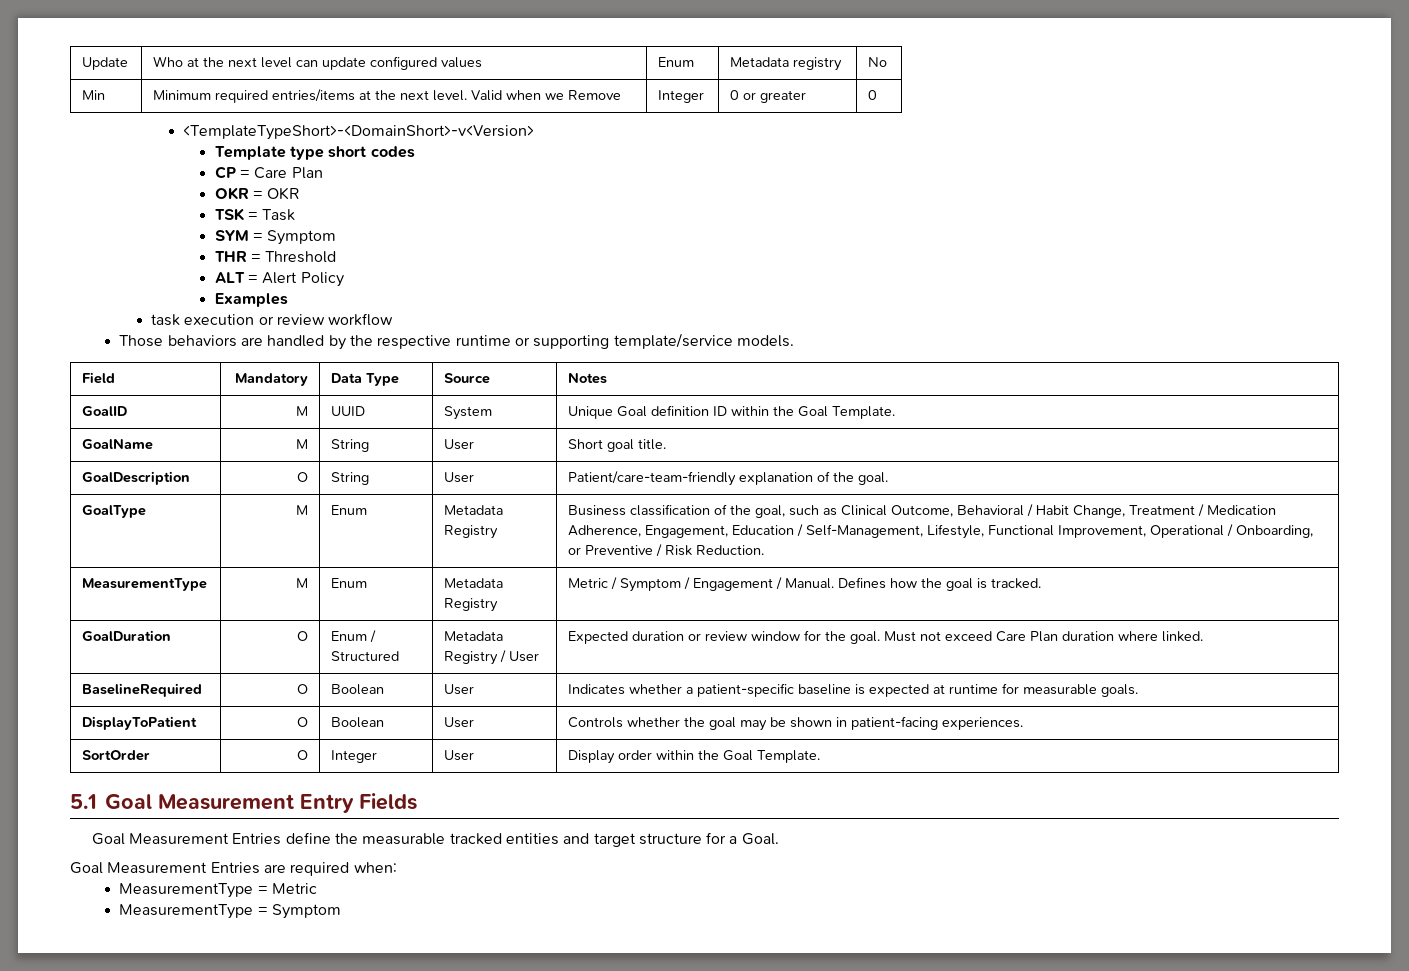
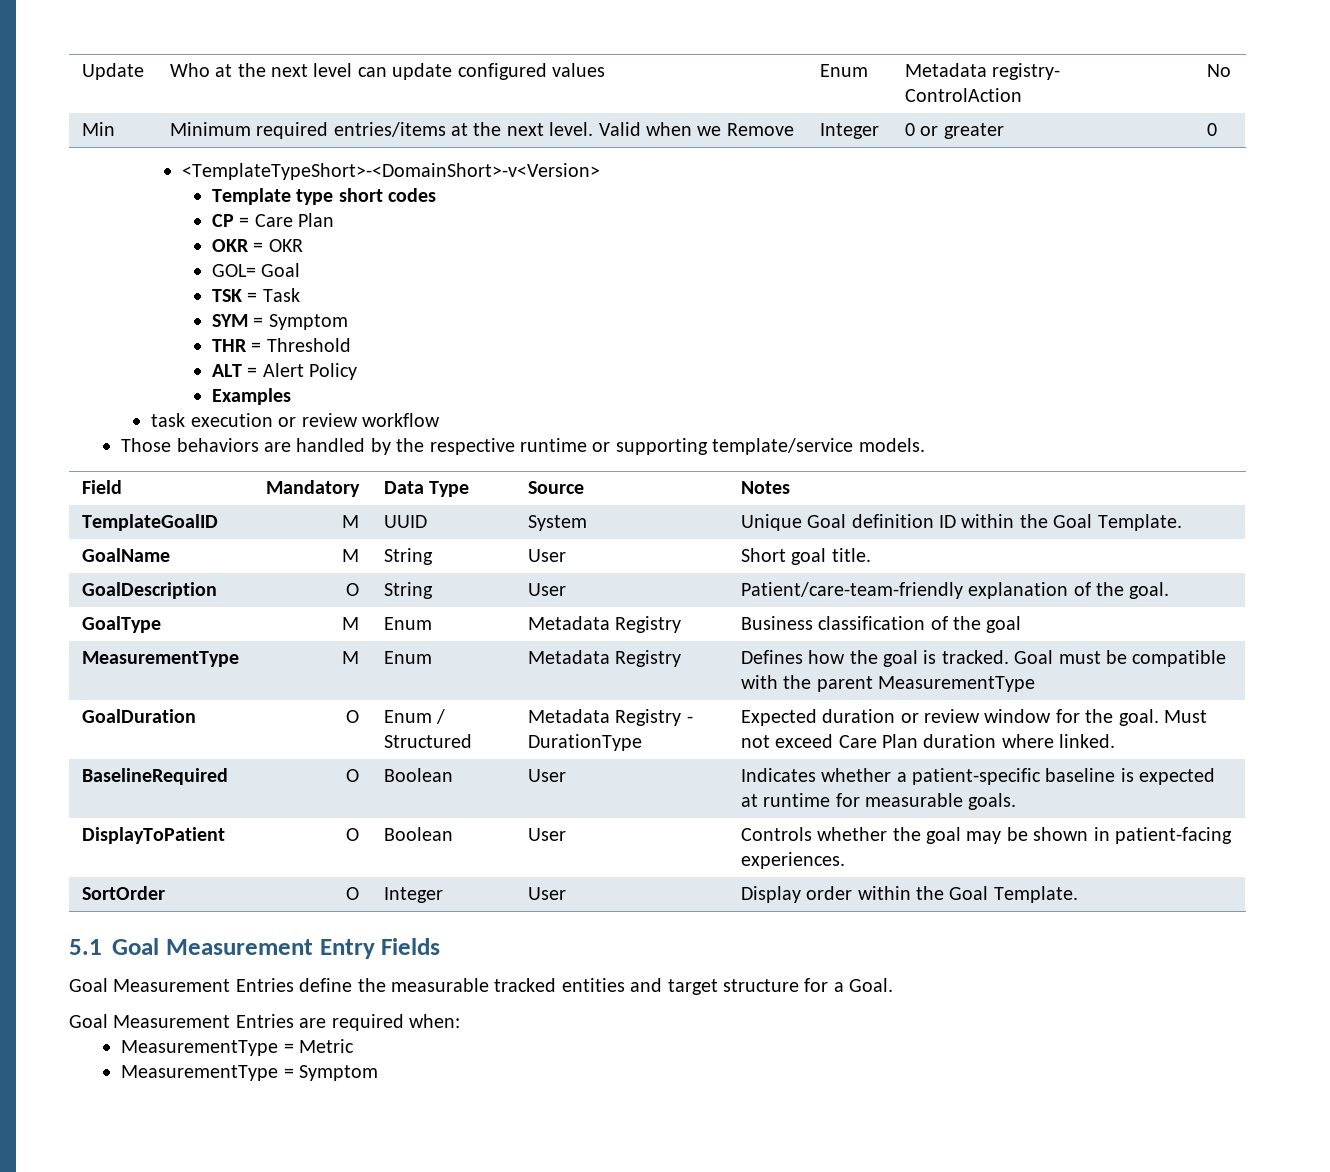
[793,57,843,71] registry -> [992,63,1061,80] [904,88,1022,102] registry- ControlAction
(301, 193) none -> [211,263,301,277] // GOL= Goal
[82,406,128,416] GoalID -> [81,514,218,531] TemplateGoalID
[755,504,1277,518] [568,524,1314,539] [568,544,765,557] goal, such as Clinical Outcome, Behavioral / Habit Change, Treatment / Medication Adherence, Engagement, Education / Self-Management, Lifestyle, Functional Improvement, Operational / Onboarding, or Preventive / Risk Reduction. -> [986,616,1022,633] goal
[568,577,835,592] Metric / Symptom / Engagement / Manual. -> (682, 658) none
(1042, 583) none -> [1014,650,1227,667] [740,675,1035,692] Goal must be compatible with the parent MeasurementType
[500,650,540,663] / User -> [686,716,693,723] [527,734,642,751] - DurationType

